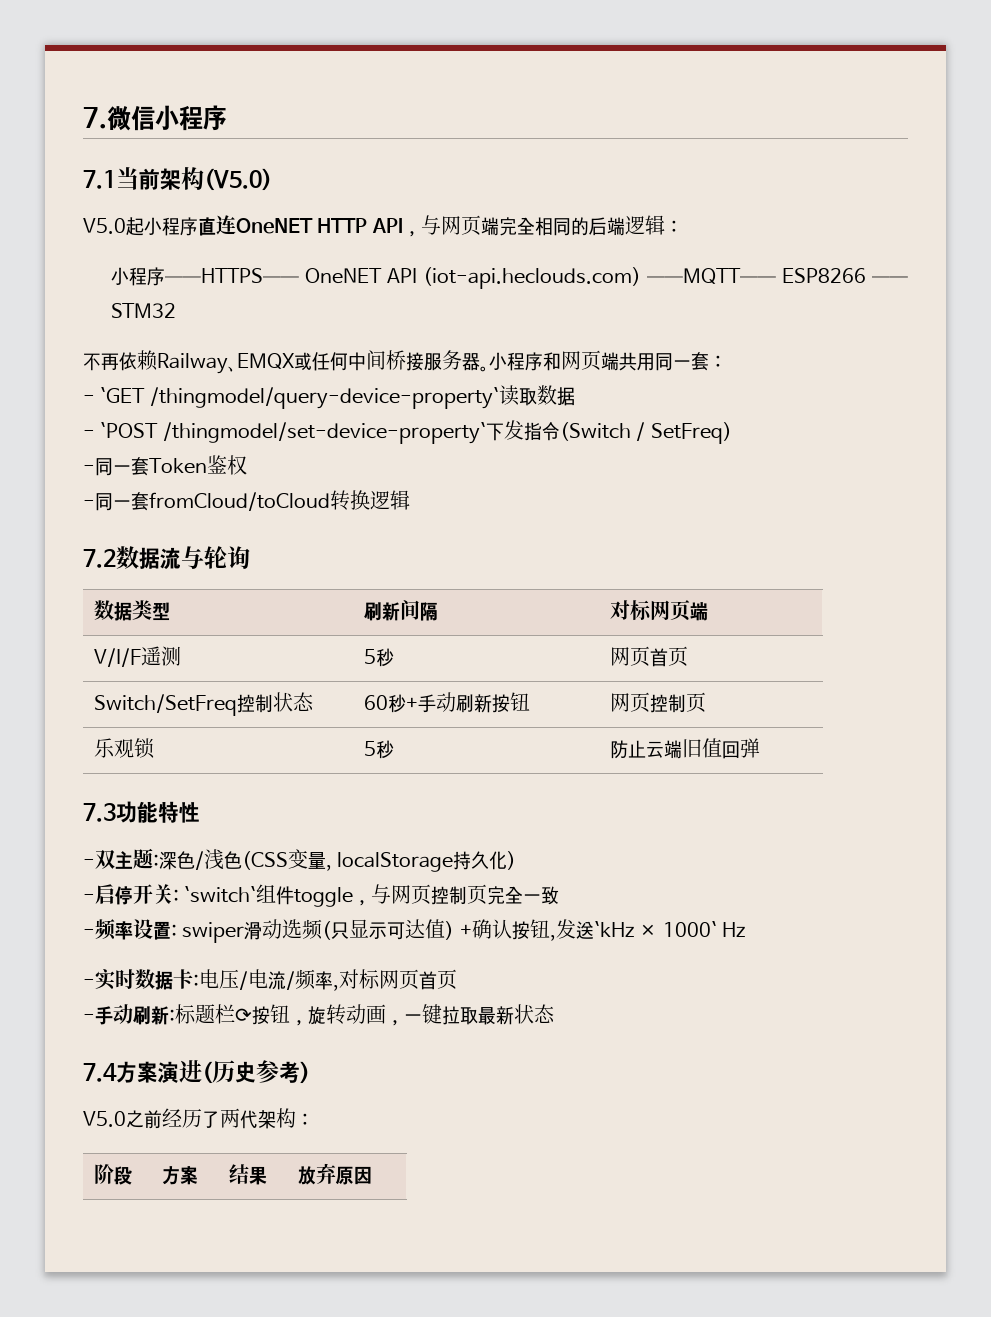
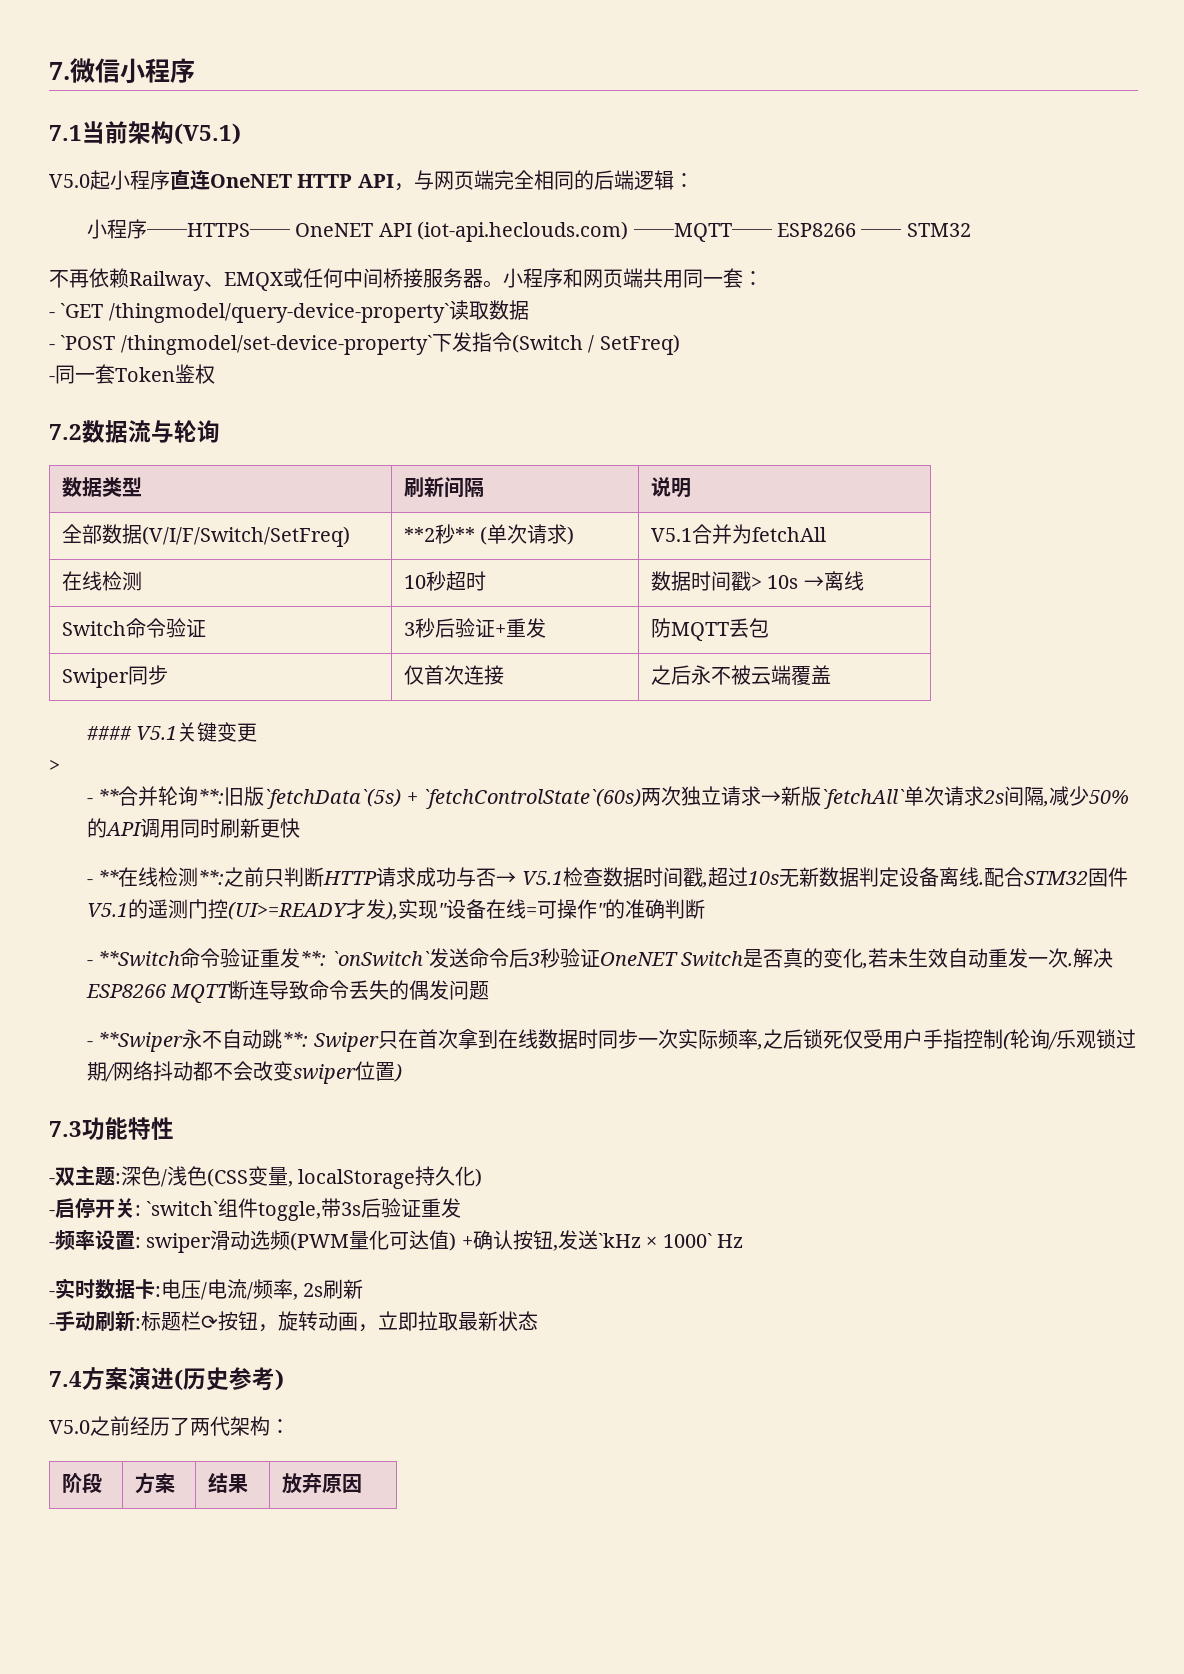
[204,168,272,191] (V5.0) -> [174,123,241,145] (V5.1)
[83,490,410,511] // -同一套fromCloud/toCloud转换逻辑 -> (215, 374) none
[610,600,709,621] [94,646,182,667] [364,648,395,667] [610,646,689,667] [94,692,315,716] [364,692,531,713] [610,692,707,713] [94,738,156,759] [364,740,395,759] [610,738,761,759] 对标网页端 // V/I/F遥测 | 5秒 | 网页首页 // Switch/SetFreq控制状态 | 60秒+手动刷新按钮 | 网页控制页 // 乐观锁 | 5秒 | 防止云端旧值回弹 -> [650,477,691,498] [61,524,350,547] [403,524,575,545] [650,524,826,544] [61,571,142,591] [403,571,486,591] [650,571,864,591] [61,618,206,638] [403,618,546,638] [650,618,769,641] [61,665,168,688] [403,665,504,685] [650,665,831,685] [87,722,258,742] [49,759,60,772] [87,786,1130,809] [87,818,301,838] [87,867,1128,888] [87,899,706,920] [87,948,1114,969] [86,980,490,1003] [87,1029,1136,1052] [87,1061,403,1084] 说明 // 全部数据(V/I/F/Switch/SetFreq) | **2秒** (单次请求) | V5.1合并为fetchAll // 在线检测 | 10秒超时 | 数据时间戳> 10s →离线 // Switch命令验证 | 3秒后验证+重发 | 防MQTT丢包 // Swiper同步 | 仅首次连接 | 之后永不被云端覆盖 // #### V5.1关键变更 // > // - **合并轮询**:旧版`fetchData`(5s) + `fetchControlState`(60s)两次独立请求→新版`fetchAll`单次请求2s间隔,减少50%的API调用同时刷新更快 // - **在线检测**:之前只判断HTTP请求成功与否→ V5.1检查数据时间戳,超过10s无新数据判定设备离线.配合STM32固件V5.1的遥测门控(UI>=READY才发),实现"设备在线=可操作"的准确判断 // - **Switch命令验证重发**: `onSwitch`发送命令后3秒验证OneNET Switch是否真的变化,若未生效自动重发一次.解决ESP8266 MQTT断连导致命令丢失的偶发问题 // - **Swiper永不自动跳**: Swiper只在首次拿到在线数据时同步一次实际频率,之后锁死仅受用户手指控制(轮询/乐观锁过期/网络抖动都不会改变swiper位置)
[294,884,560,907] toggle，与网页控制页完全一致 -> [258,1198,462,1221] toggle,带3s后验证重发
[322,919,388,940] (只显示 -> [290,1230,390,1251] (PWM量化
[339,969,457,990] 对标网页首页 -> [303,1279,364,1299] 2s刷新
[404,1004,442,1024] 一键 -> [378,1311,418,1331] 立即

